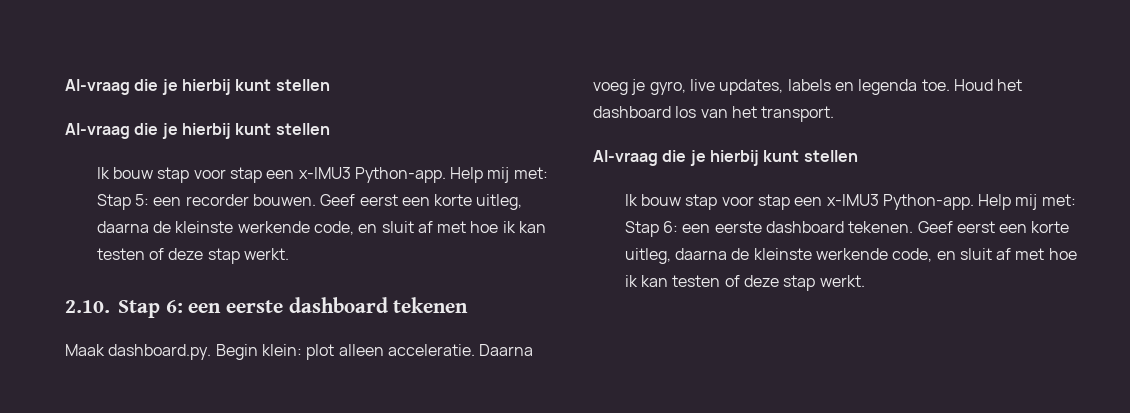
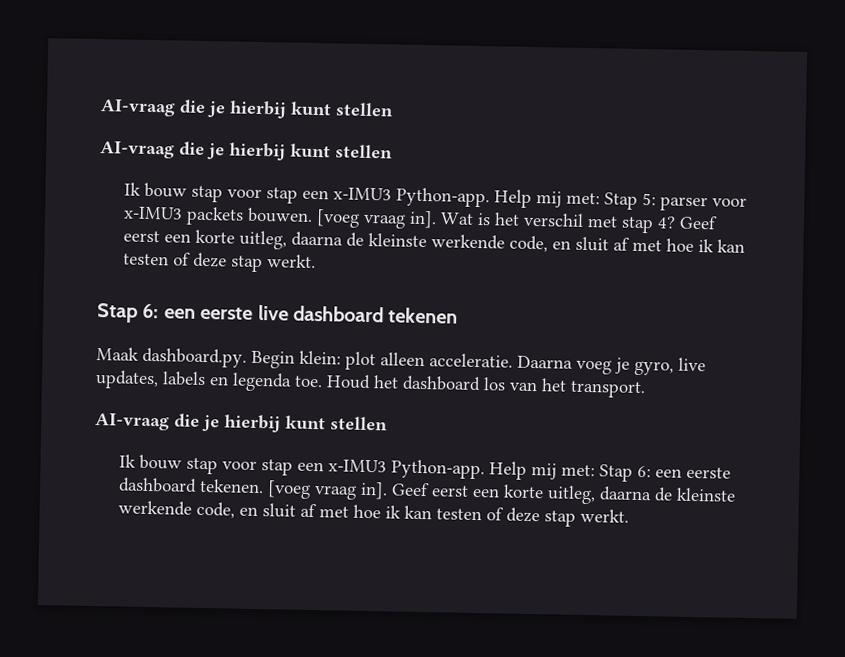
[153,194,316,206] een recorder bouwen. -> [660,196,748,212] [123,206,677,234] parser voor x-IMU3 packets bouwen. [voeg vraag in]. Wat is het verschil met stap 4?
[65,300,284,318] 2.10. Stap 6: een eerste -> [97,303,289,323] Stap 6: een eerste live
(914, 227) none -> [267,480,389,500] [voeg vraag in].

